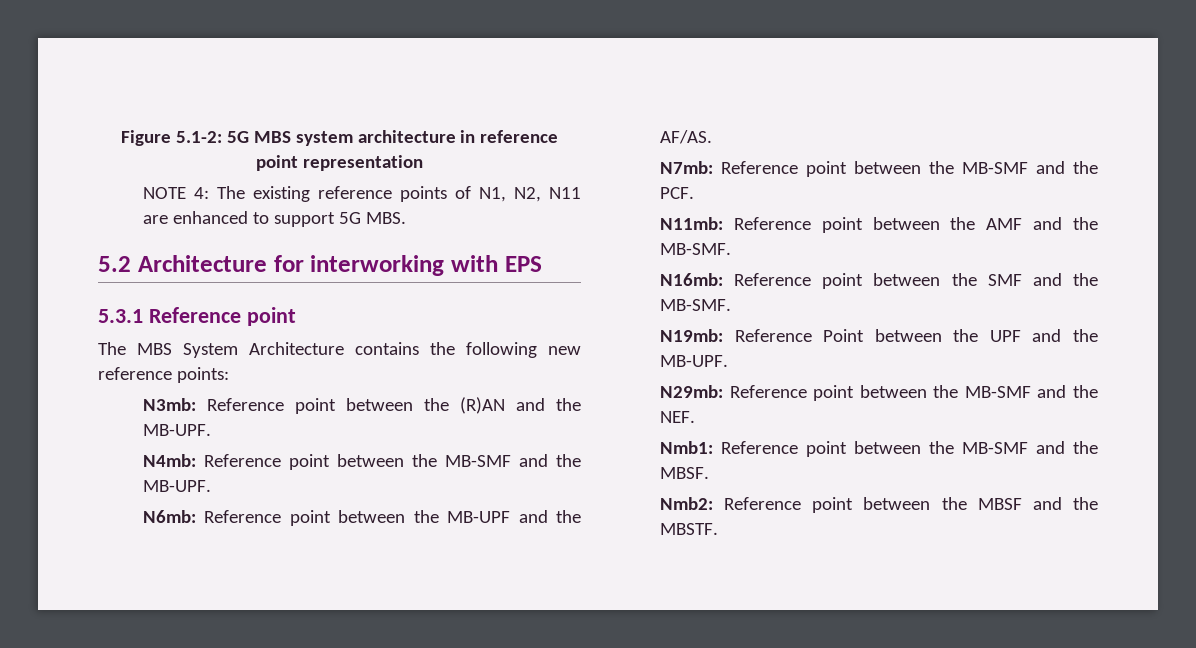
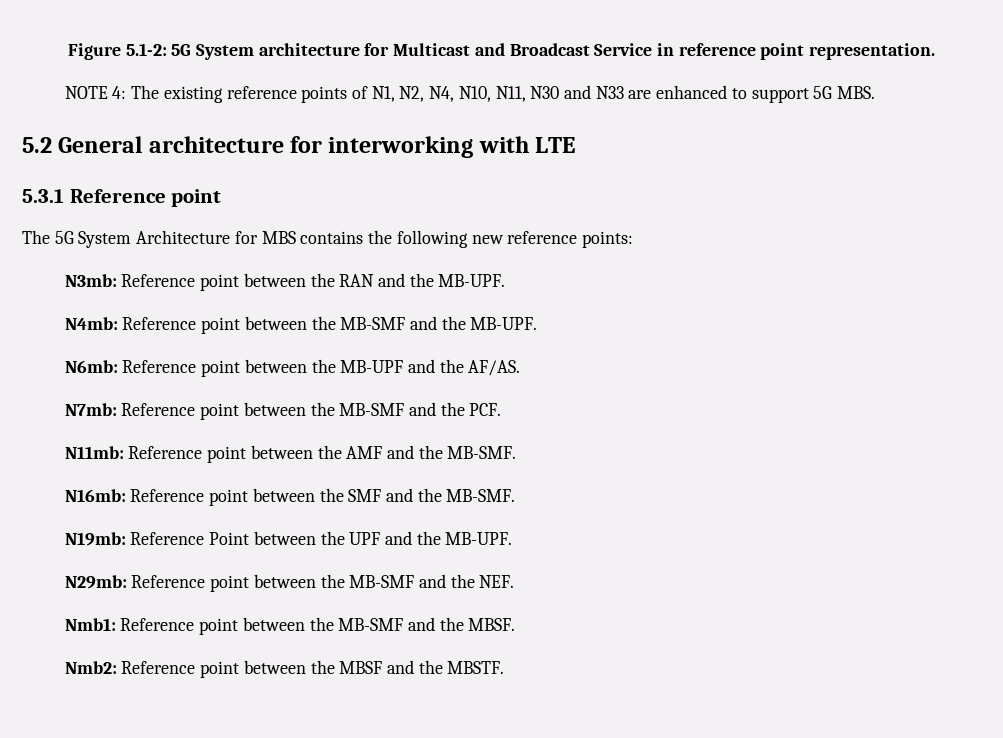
[253,130,456,146] MBS system architecture -> [195,43,653,60] System architecture for Multicast and Broadcast Service
[302,155,423,171] representation -> [809,43,936,60] representation.
[549,187,581,199] N11 -> [429,85,624,102] N4, N10, N11, N30 and N33
[137,255,267,272] Architecture -> [58,136,284,153] General architecture
[504,256,542,272] EPS -> [535,137,576,153] LTE
[137,343,172,355] MBS -> [54,231,74,244] 5G
(344, 348) none -> [234,231,296,244] for MBS
[460,397,506,414] (R)AN -> [339,274,375,287] RAN

